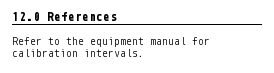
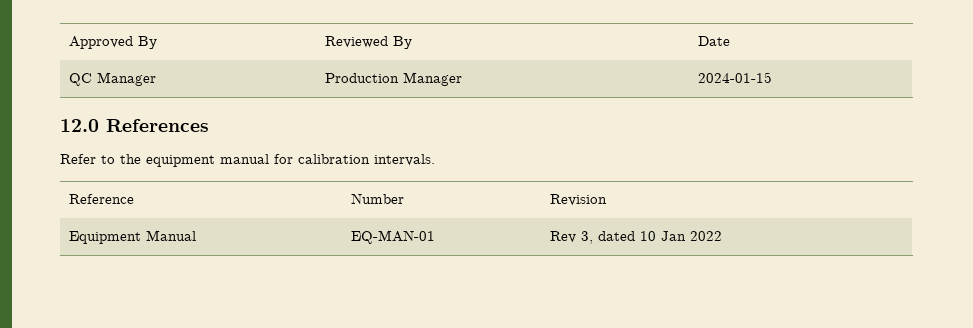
(12, 16) none -> [68,36,157,49] [324,36,412,49] [697,36,730,46] [68,72,156,86] [324,72,462,86] [697,72,772,83] Approved By | Reviewed By | Date // QC Manager | Production Manager | 2024-01-15 //
(144, 53) none -> [68,194,134,204] [350,193,404,204] [549,194,607,206] [68,230,196,244] [350,230,435,244] [549,231,722,244] // Reference | Number | Revision // Equipment Manual | EQ-MAN-01 | Rev 3, dated 10 Jan 2022

